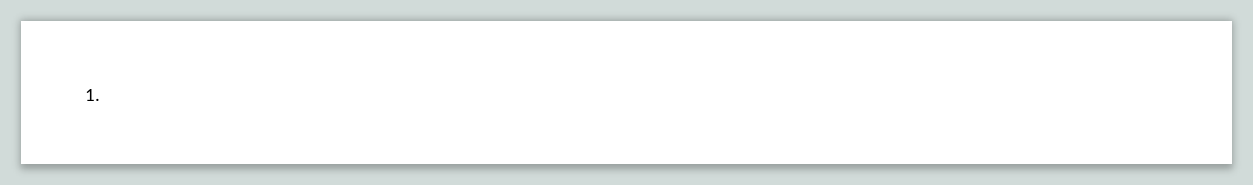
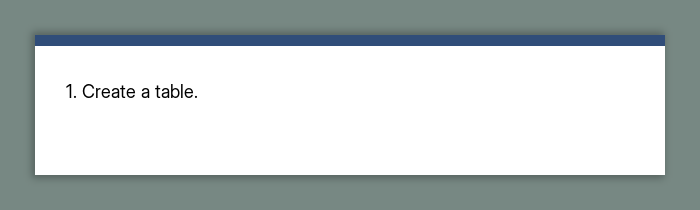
(100, 95) none -> [82,84,198,98] Create a table.

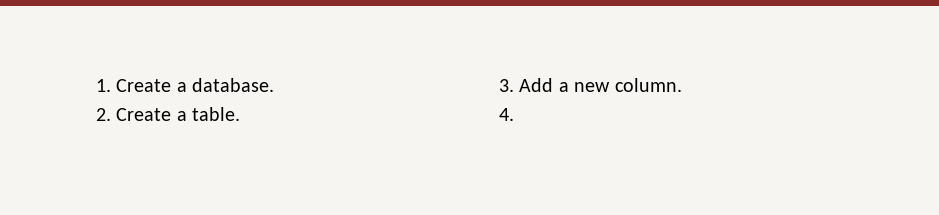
[155,84,198,98] table. -> [192,78,275,92] [96,107,241,121] [499,78,682,92] [499,108,514,121] database. // 2. Create a table. // 3. Add a new column. // 4.

